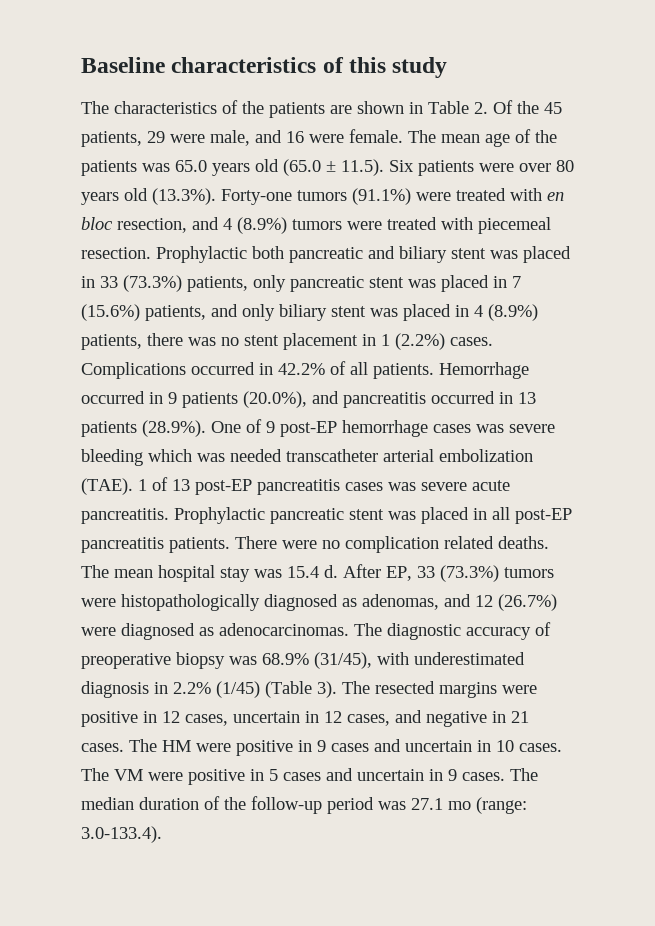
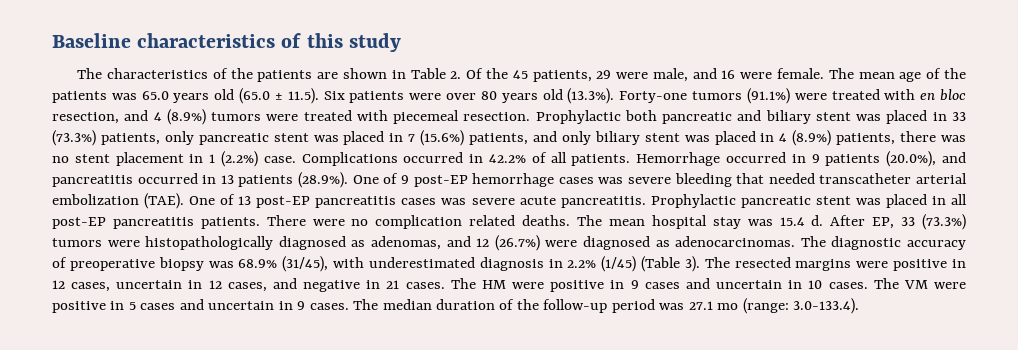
[450,337,493,346] cases. -> [263,156,296,163] case.
[148,449,225,462] which was -> [736,173,765,184] that
[138,479,147,491] 1 -> [189,196,216,205] One

